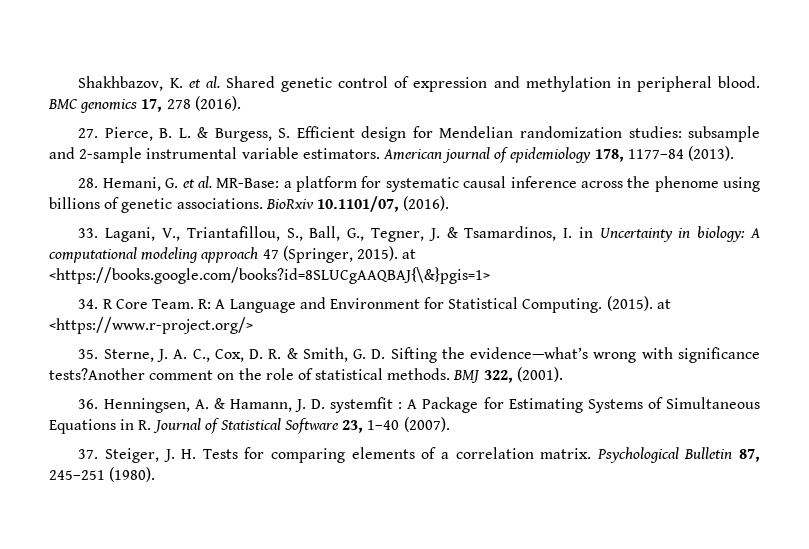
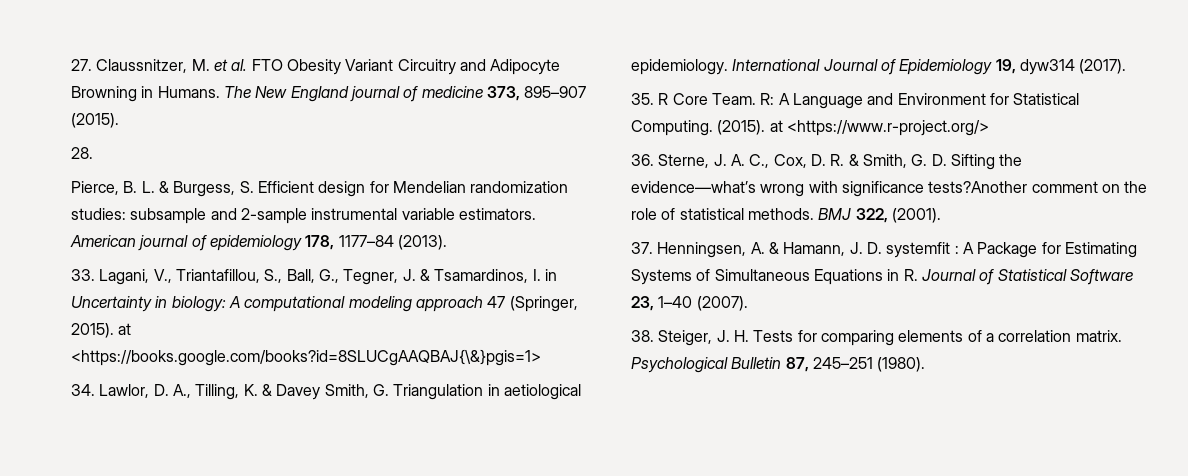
[78,76,760,92] [48,96,241,113] [78,128,99,138] Shakhbazov, K. et al. Shared genetic control of expression and methylation in peripheral blood. BMC genomics 17, 278 (2016). // 27. -> [71,59,561,75] [71,86,587,102] [71,113,119,128] [71,147,93,159] 27. Claussnitzer, M. et al. FTO Obesity Variant Circuitry and Adipocyte Browning in Humans. The New England journal of medicine 373, 895–907 (2015). // 28. //
[78,176,761,192] [49,196,450,213] // 28. Hemani, G. et al. MR-Base: a platform for systematic causal inference across the phenome using billions of genetic associations. BioRxiv 10.1101/07, (2016). -> (447, 242) none
(99, 304) none -> [99,384,581,400] [631,59,1127,75] [631,93,654,105] Lawlor, D. A., Tilling, K. & Davey Smith, G. Triangulation in aetiological epidemiology. International Journal of Epidemiology 19, dyw314 (2017). // 35.
[78,349,99,359] 35. -> [631,154,654,166] 36.
[78,399,99,409] 36. -> [631,242,653,254] 37.
[78,449,99,459] 37. -> [631,330,654,342] 38.

